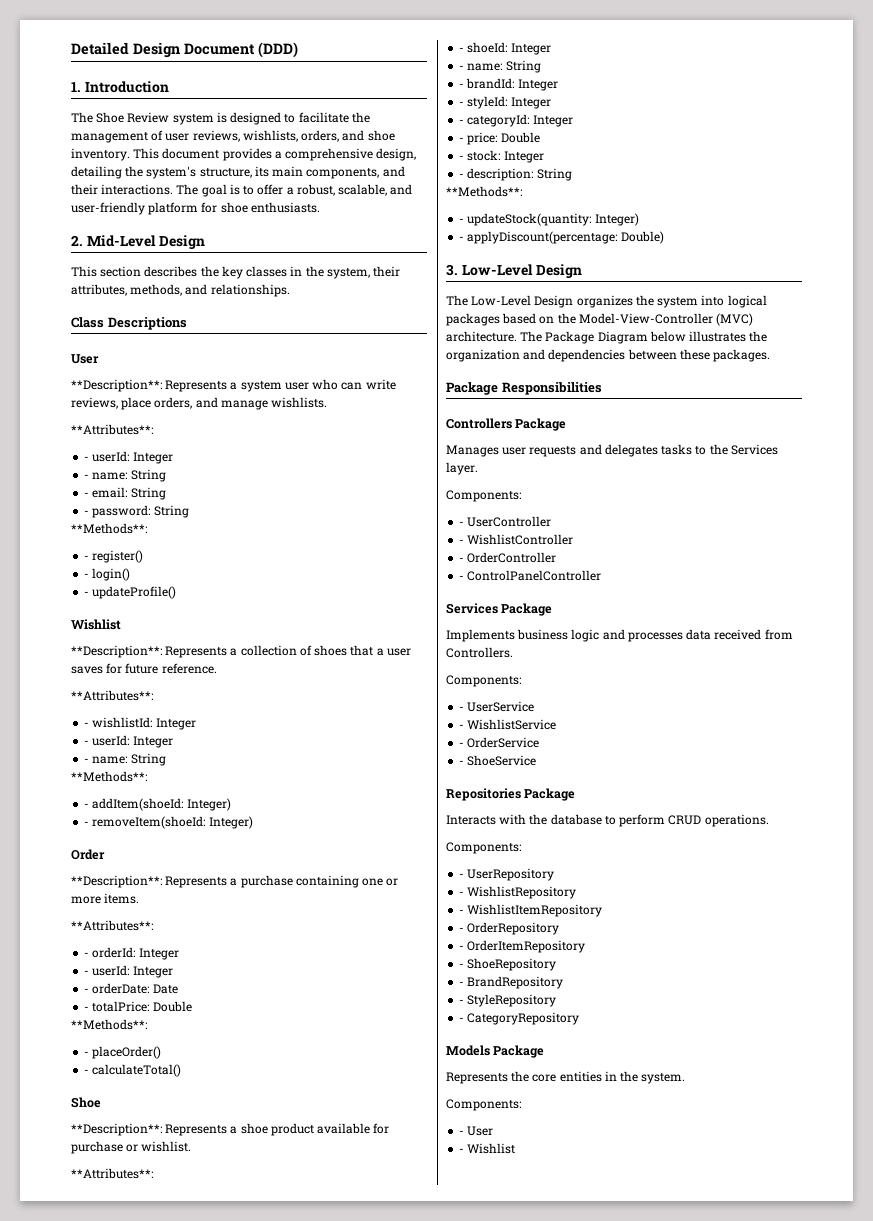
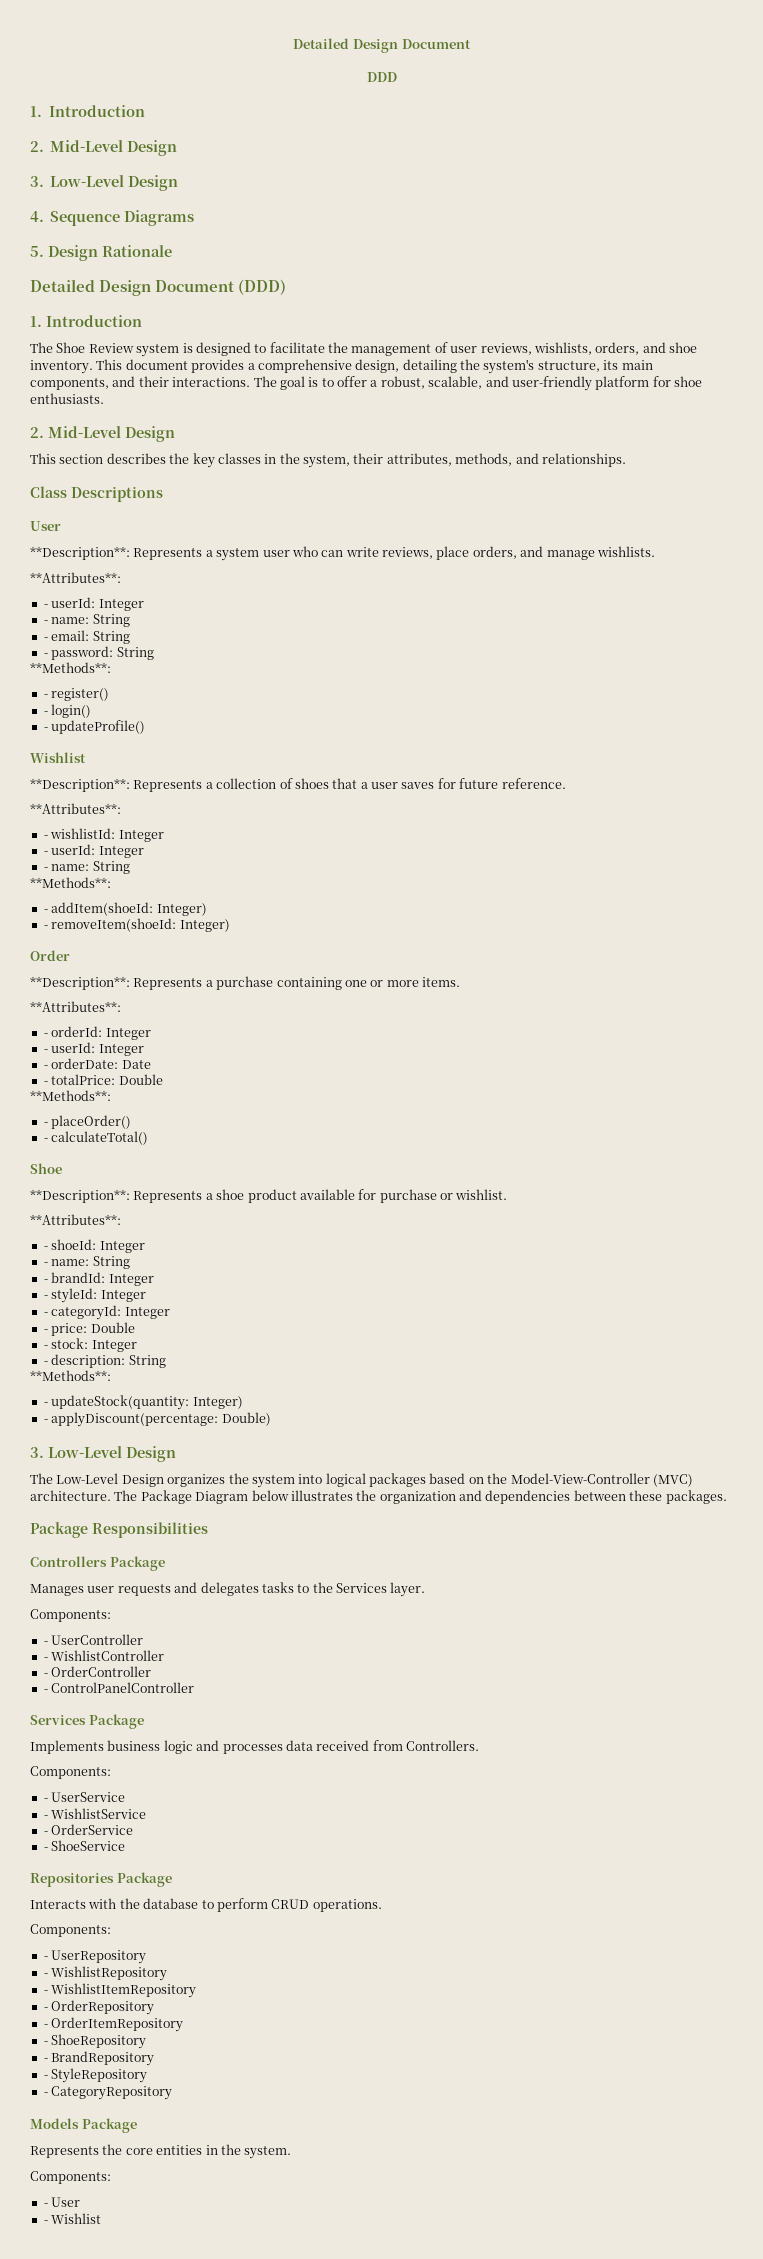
[71,42,255,58] Detailed Design Document -> [293,38,471,53] [366,72,397,82] [30,105,146,117] [30,140,178,156] [30,175,179,191] [30,210,195,226] [30,245,172,261] [30,279,235,296] Detailed Design Document // DDD // 1. Introduction // 2. Mid-Level Design // 3. Low-Level Design // 4. Sequence Diagrams // 5. Design Rationale // Detailed Design Document

